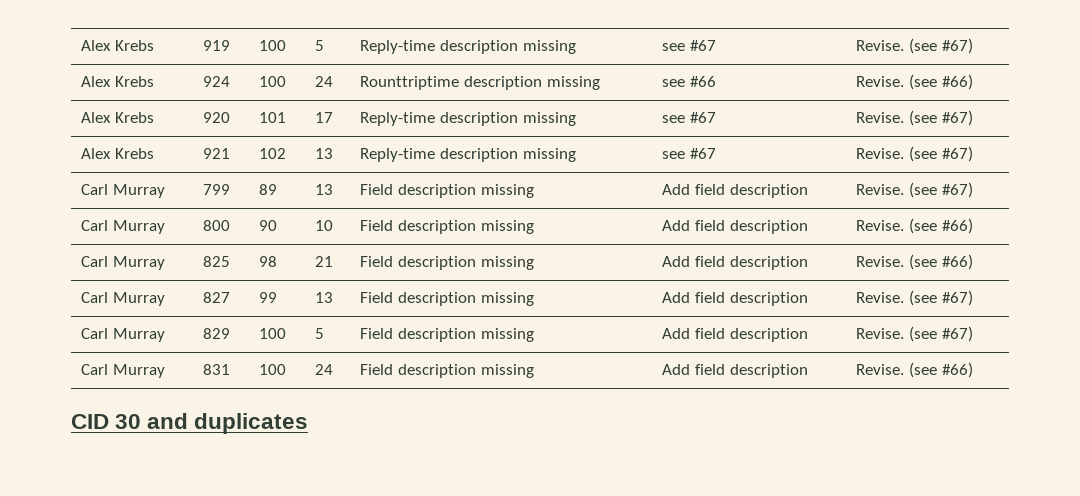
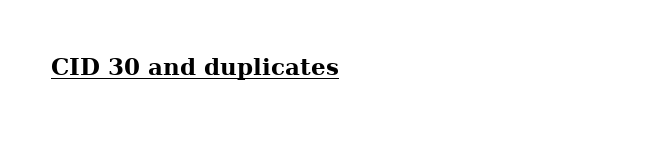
[81,40,155,51] [203,40,231,51] [259,40,287,51] [315,40,325,51] [360,40,576,54] [662,40,717,51] [856,38,973,54] [81,76,155,87] [203,76,231,87] [259,76,287,87] [315,76,334,87] [360,76,600,90] [662,76,717,87] [856,74,973,90] [81,112,155,123] [203,112,231,123] [259,112,287,123] [315,112,334,123] [360,112,576,126] [662,112,717,123] [856,110,973,126] [81,148,155,159] [203,148,231,159] [259,148,287,159] [315,148,334,159] [360,148,576,162] [662,148,717,159] [856,146,973,162] [81,184,166,198] [203,184,231,195] [259,184,278,195] [315,184,334,195] [360,184,534,198] [662,184,808,198] [856,182,973,198] [81,220,166,234] [203,220,231,231] [259,220,278,231] [315,220,334,231] [360,220,534,234] [662,220,808,234] [856,218,973,234] [81,256,166,270] [203,256,231,267] [259,256,278,267] [315,256,334,267] [360,256,534,270] [662,256,808,270] [856,254,973,270] [81,292,166,306] [203,292,231,303] [259,292,278,303] [315,292,334,303] [360,292,534,306] [662,292,808,306] [856,290,973,306] [81,328,166,342] [203,328,231,339] [259,328,287,339] [315,328,325,339] [360,328,534,342] [662,328,808,342] [856,326,973,342] [81,364,166,378] [203,364,231,375] [259,364,287,375] [315,364,334,375] [360,364,534,378] [662,364,808,378] [856,362,973,378] Alex Krebs | 919 | 100 | 5 | Reply-time description missing | see #67 | Revise. (see #67) // Alex Krebs | 924 | 100 | 24 | Rounttriptime description missing | see #66 | Revise. (see #66) // Alex Krebs | 920 | 101 | 17 | Reply-time description missing | see #67 | Revise. (see #67) // Alex Krebs | 921 | 102 | 13 | Reply-time description missing | see #67 | Revise. (see #67) // Carl Murray | 799 | 89 | 13 | Field description missing | Add field description | Revise. (see #67) // Carl Murray | 800 | 90 | 10 | Field description missing | Add field description | Revise. (see #66) // Carl Murray | 825 | 98 | 21 | Field description missing | Add field description | Revise. (see #66) // Carl Murray | 827 | 99 | 13 | Field description missing | Add field description | Revise. (see #67) // Carl Murray | 829 | 100 | 5 | Field description missing | Add field description | Revise. (see #67) // Carl Murray | 831 | 100 | 24 | Field description missing | Add field description | Revise. (see #66) // -> (51, 66) none

